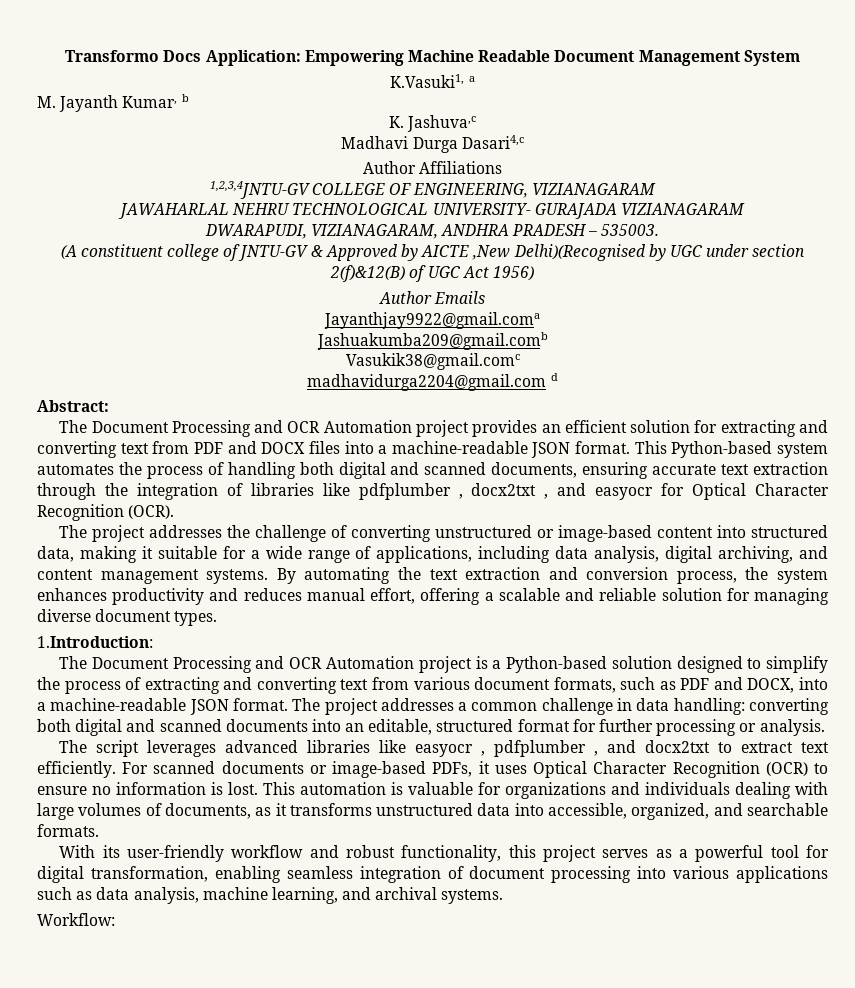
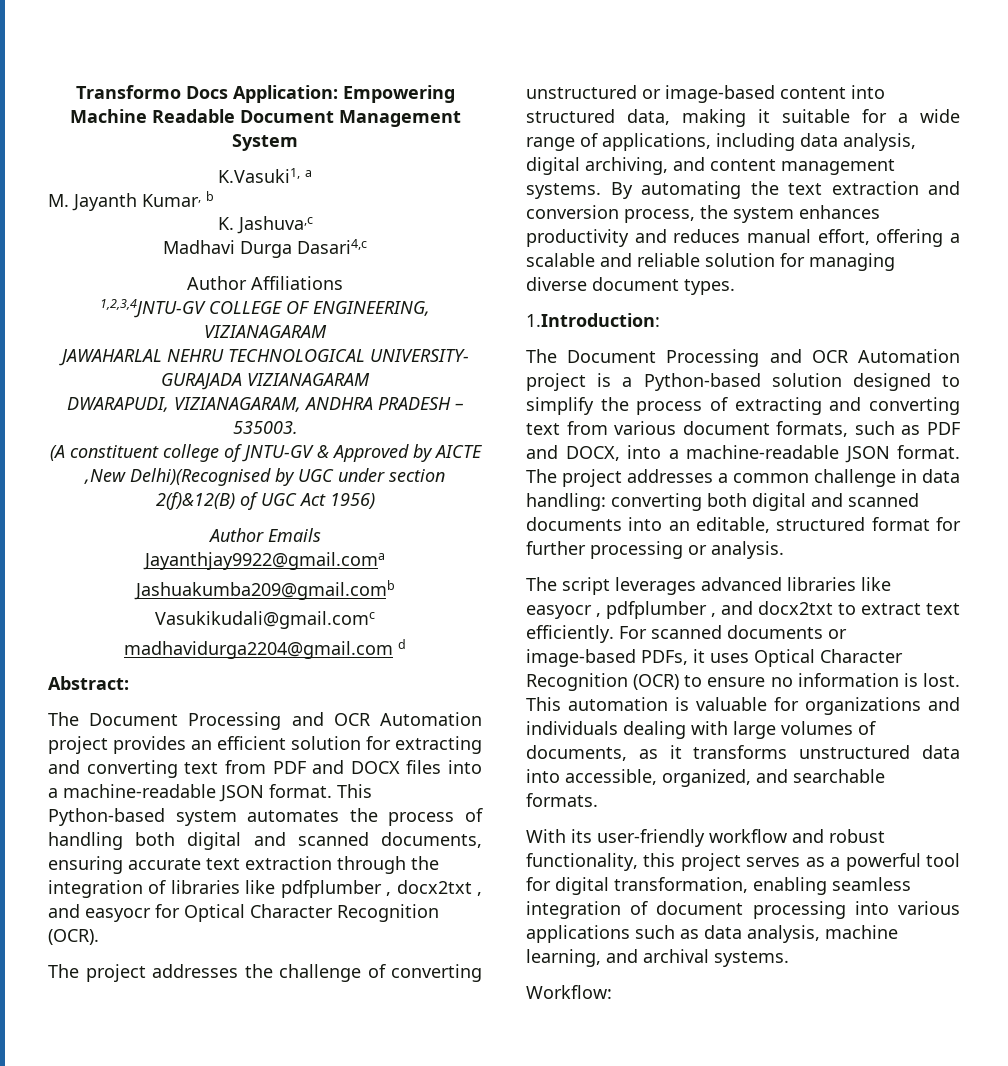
[345,353,520,370] Vasukik38@gmail.comc -> [155,611,375,629] Vasukikudali@gmail.comc

